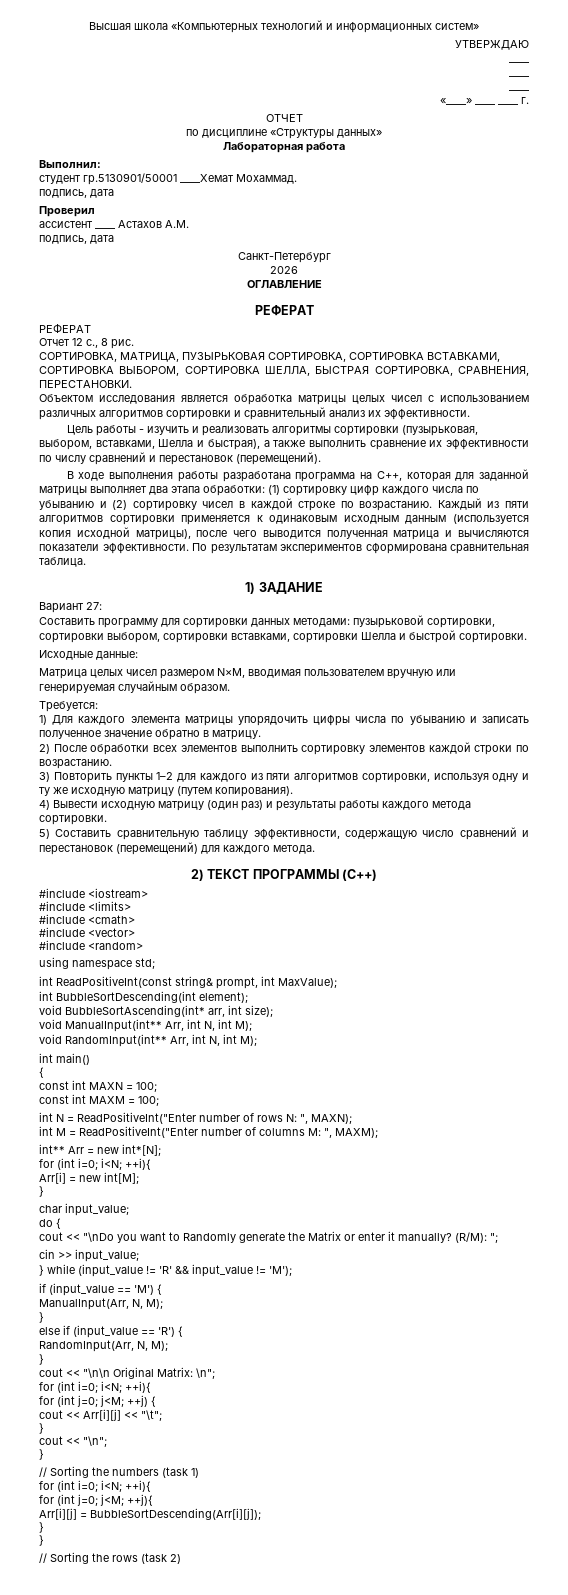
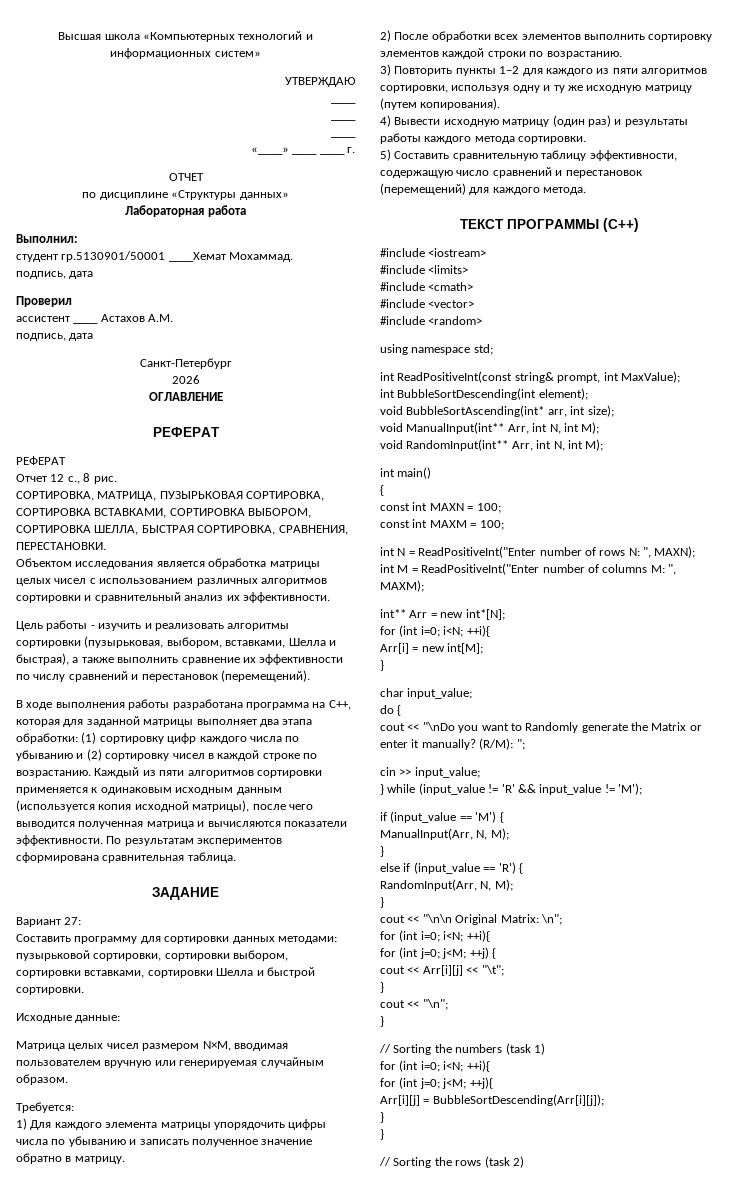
[245,582,256,594] 1) -> (236, 857) none
[190,869,204,881] 2) -> (587, 191) none

